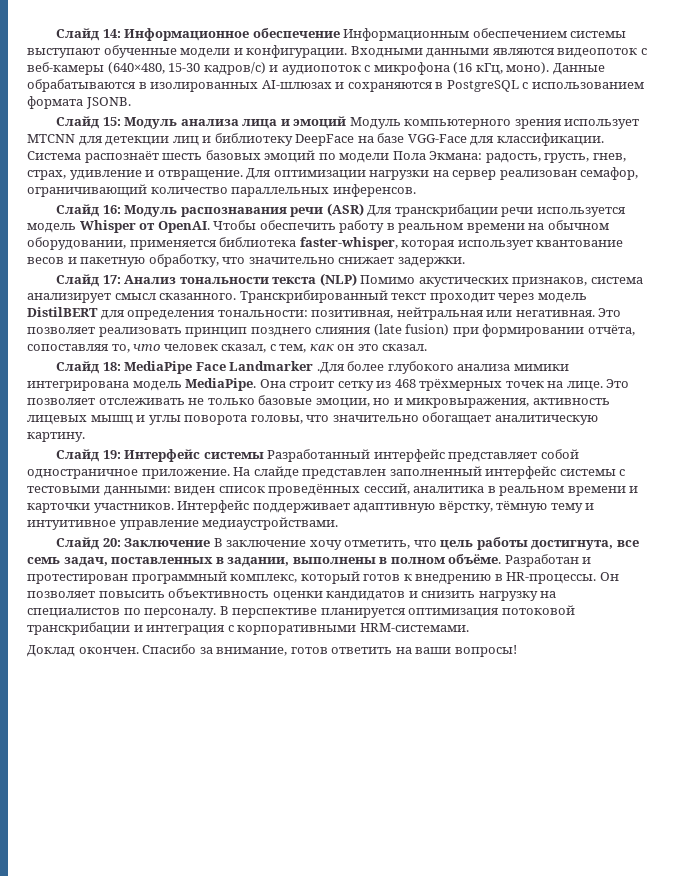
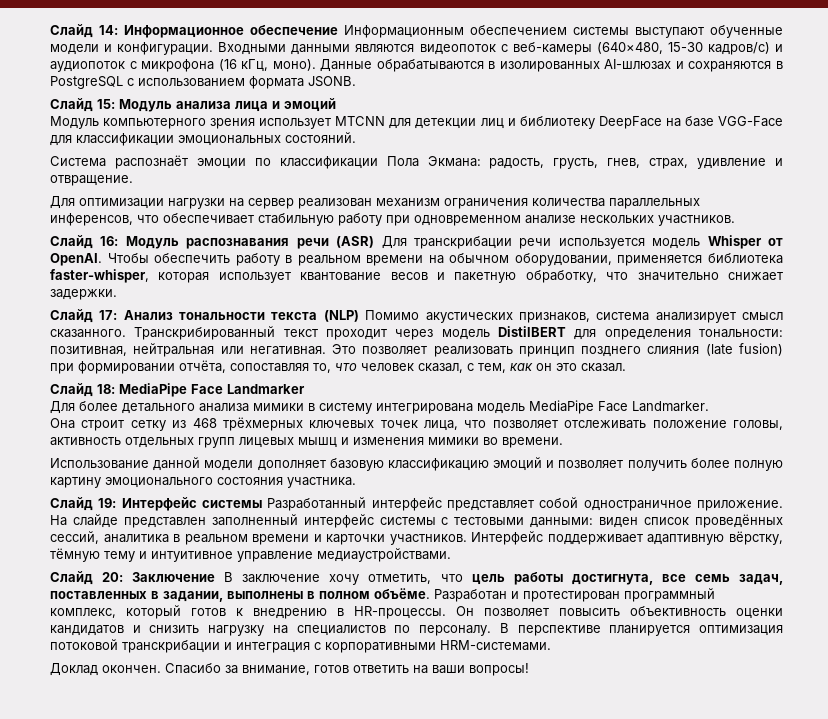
(347, 122) none -> (336, 105) //
[496,133,604,146] [27,150,390,163] классификации. Система распознаёт шесть базовых эмоций по модели -> [76,132,356,146] [50,155,378,169] классификации эмоциональных состояний. // Система распознаёт эмоции по классификации
(243, 175) none -> (133, 180) //
[580,167,639,180] [27,184,416,197] семафор, ограничивающий количество параллельных инференсов. -> [376,198,700,209] [50,213,735,226] механизм ограничения количества параллельных инференсов, что обеспечивает стабильную работу при одновременном анализе нескольких участников.
[316,361,569,374] [27,378,257,391] .Для более глубокого анализа мимики интегрирована модель MediaPipe. -> [50,400,709,414] // Для более детального анализа мимики в систему интегрирована модель MediaPipe Face Landmarker. //
[505,379,630,391] [27,395,610,408] [27,412,598,425] [27,432,85,442] точек на лице. Это позволяет отслеживать не только базовые эмоции, но и микровыражения, активность лицевых мышц и углы поворота головы, что значительно обогащает аналитическую картину. -> [309,420,783,431] [50,437,563,448] [50,457,783,471] [50,477,356,488] ключевых точек лица, что позволяет отслеживать положение головы, активность отдельных групп лицевых мышц и изменения мимики во времени. // Использование данной модели дополняет базовую классификацию эмоций и позволяет получить более полную картину эмоционального состояния участника.

